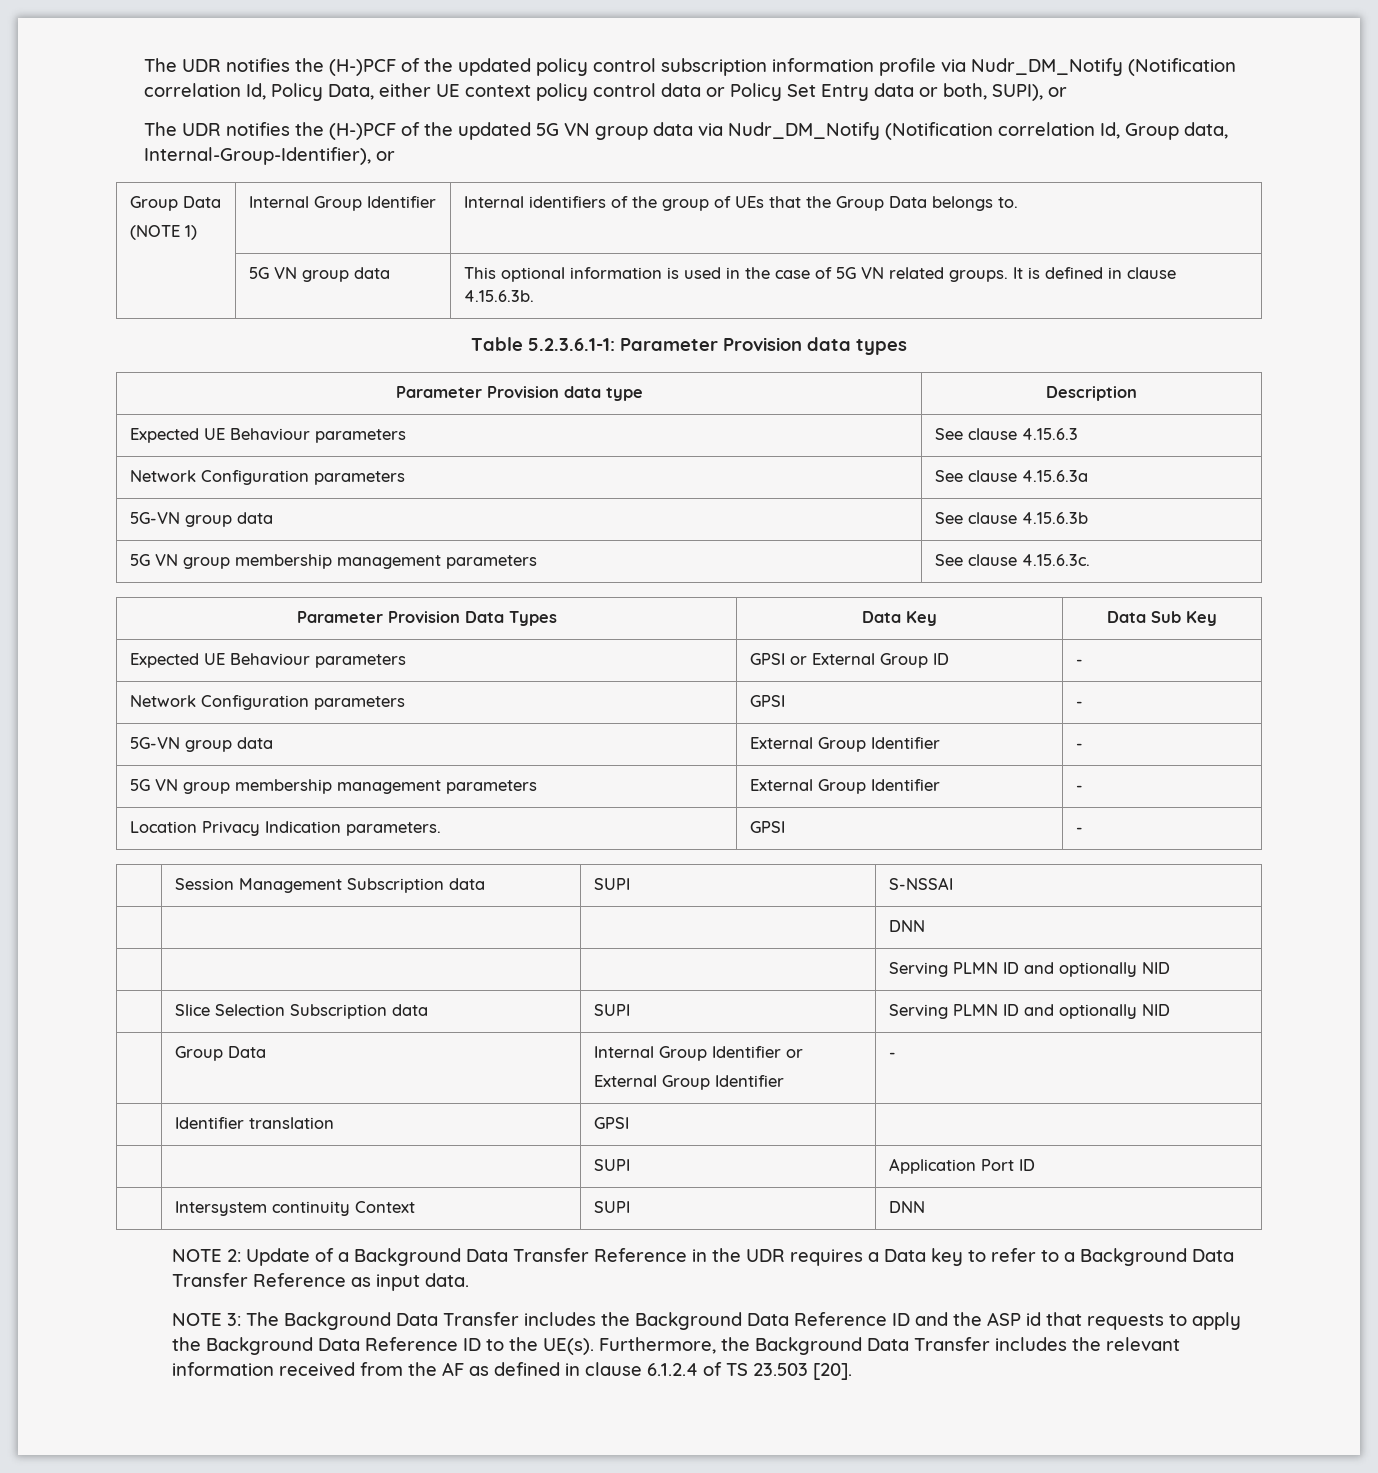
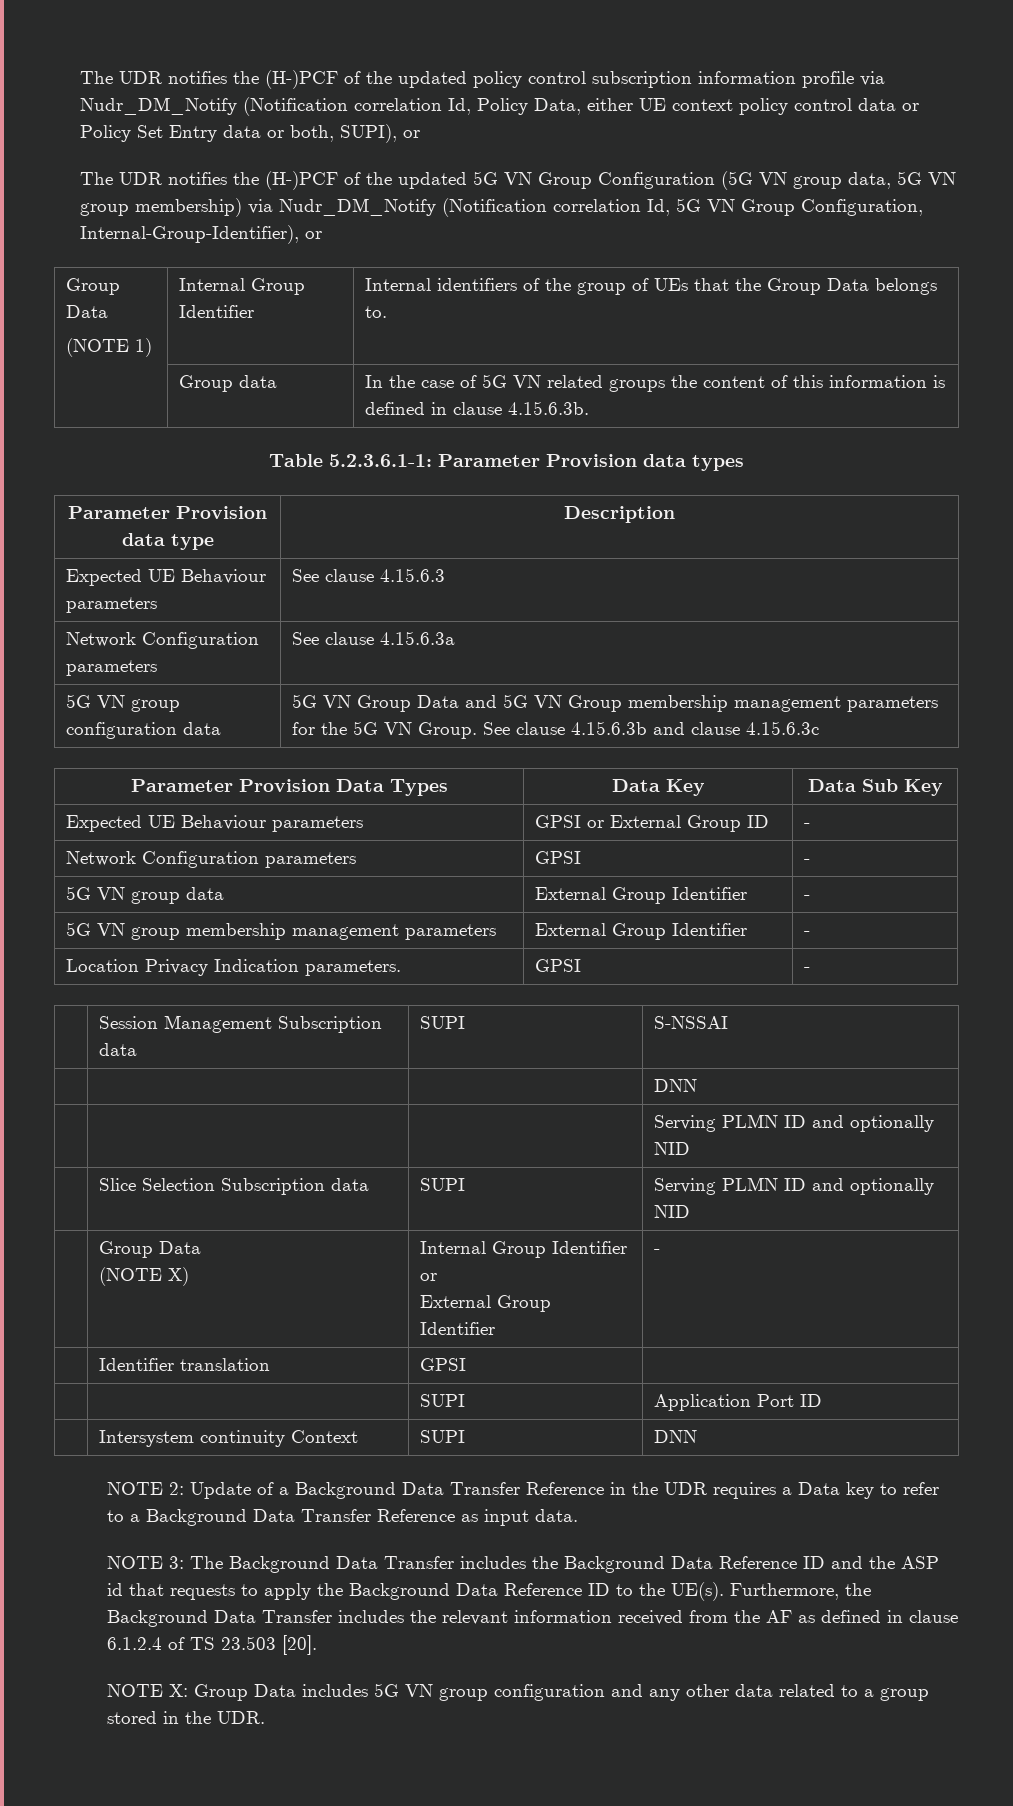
[595,122,1229,140] group data via Nudr_DM_Notify (Notification correlation Id, Group data, -> [538,171,957,190] [80,198,924,217] Group Configuration (5G VN group data, 5G VN group membership) via Nudr_DM_Notify (Notification correlation Id, 5G VN Group Configuration,
[249,267,391,282] [464,267,741,282] 5G VN group data | This optional information is used in -> [179,375,278,392] [365,375,384,388] Group data | In
[949,267,1024,282] groups. It -> [609,375,928,392] groups the content of this information
[130,512,274,527] [935,512,1089,524] [130,554,538,569] [935,554,1091,566] 5G-VN group data | See clause 4.15.6.3b // 5G VN group membership management parameters | See clause 4.15.6.3c. -> [66,694,181,712] [66,722,222,739] [292,694,939,712] [292,721,820,739] 5G VN group configuration data | 5G VN Group Data and 5G VN Group membership management parameters for the 5G VN Group. See clause 4.15.6.3b and clause 4.15.6.3c
[130,737,181,749] 5G-VN -> [66,886,126,900] 5G VN
(267, 1052) none -> [99,1267,190,1286] // (NOTE X)
(853, 1371) none -> [106,1683,929,1701] [106,1711,265,1724] // NOTE X: Group Data includes 5G VN group configuration and any other data related to a group stored in the UDR.

